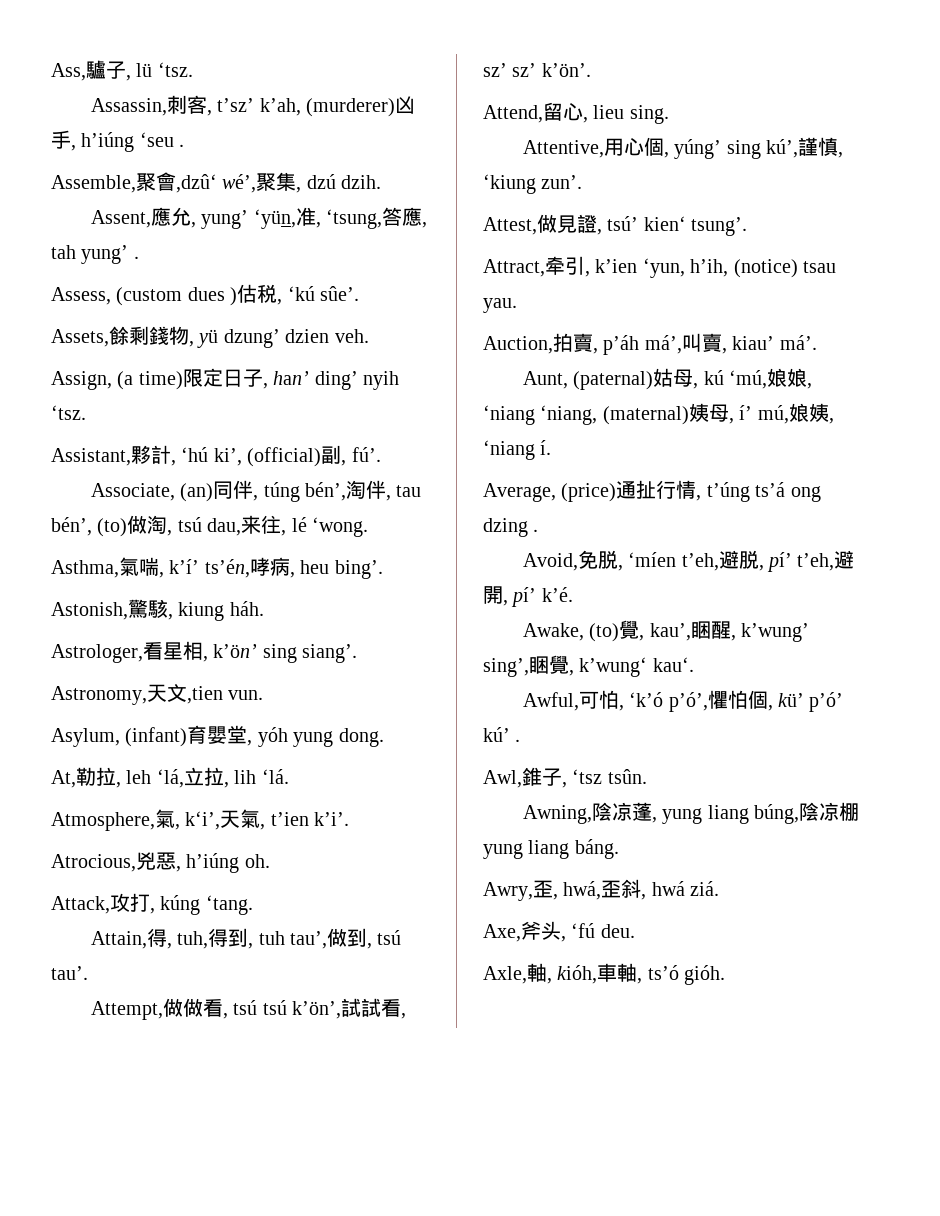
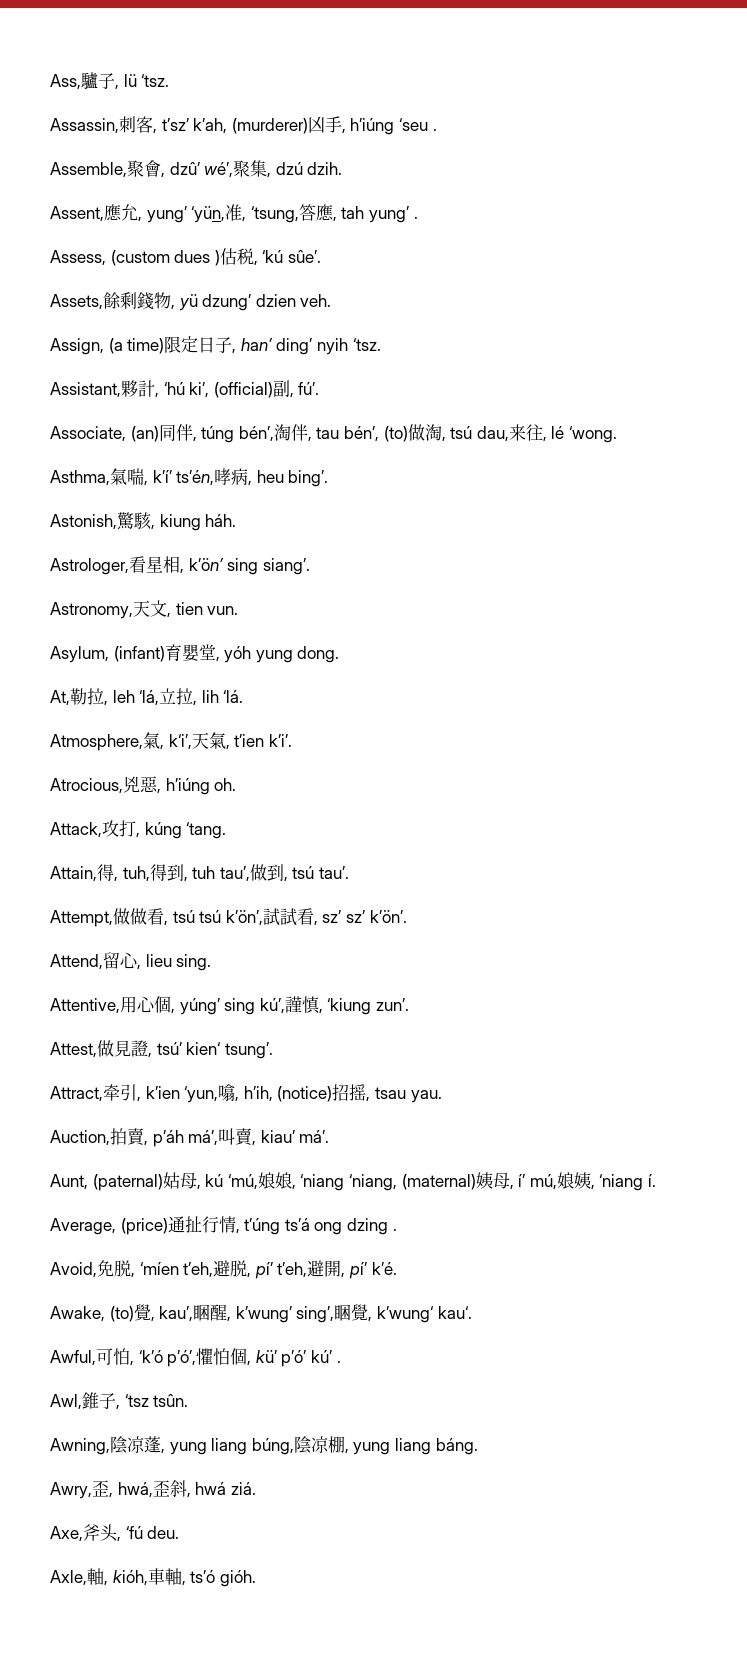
[176,174,217,193] ,dzû‘ -> [161,162,200,178] , dzû’
[187,686,223,704] ,tien -> [167,602,203,618] , tien
(685, 268) none -> [218,1084,240,1102] 噏,
(798, 268) none -> [332,1084,371,1102] 招摇,
(859, 811) none -> [344,1449,349,1454] ,

